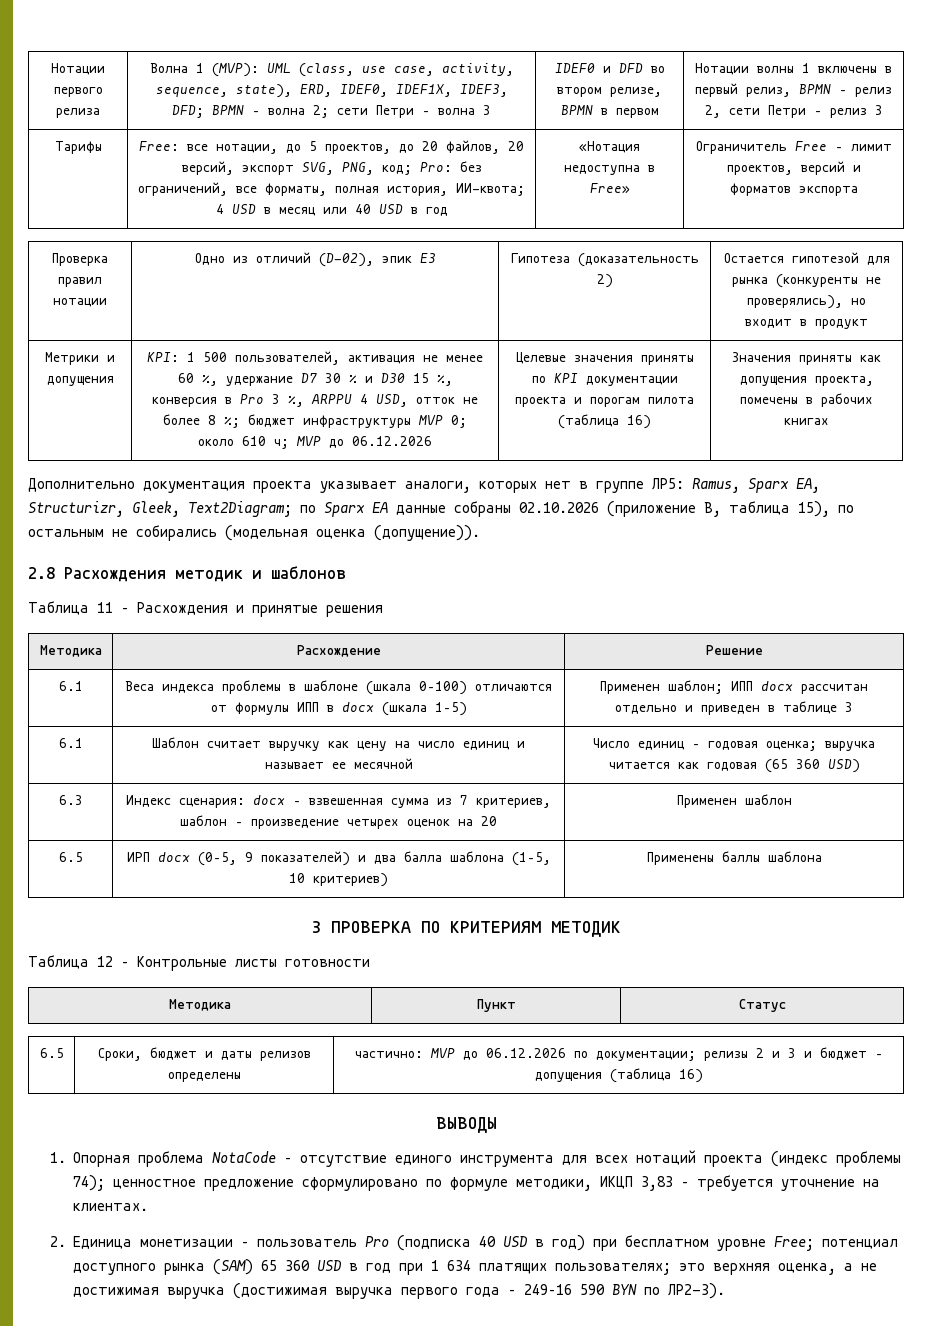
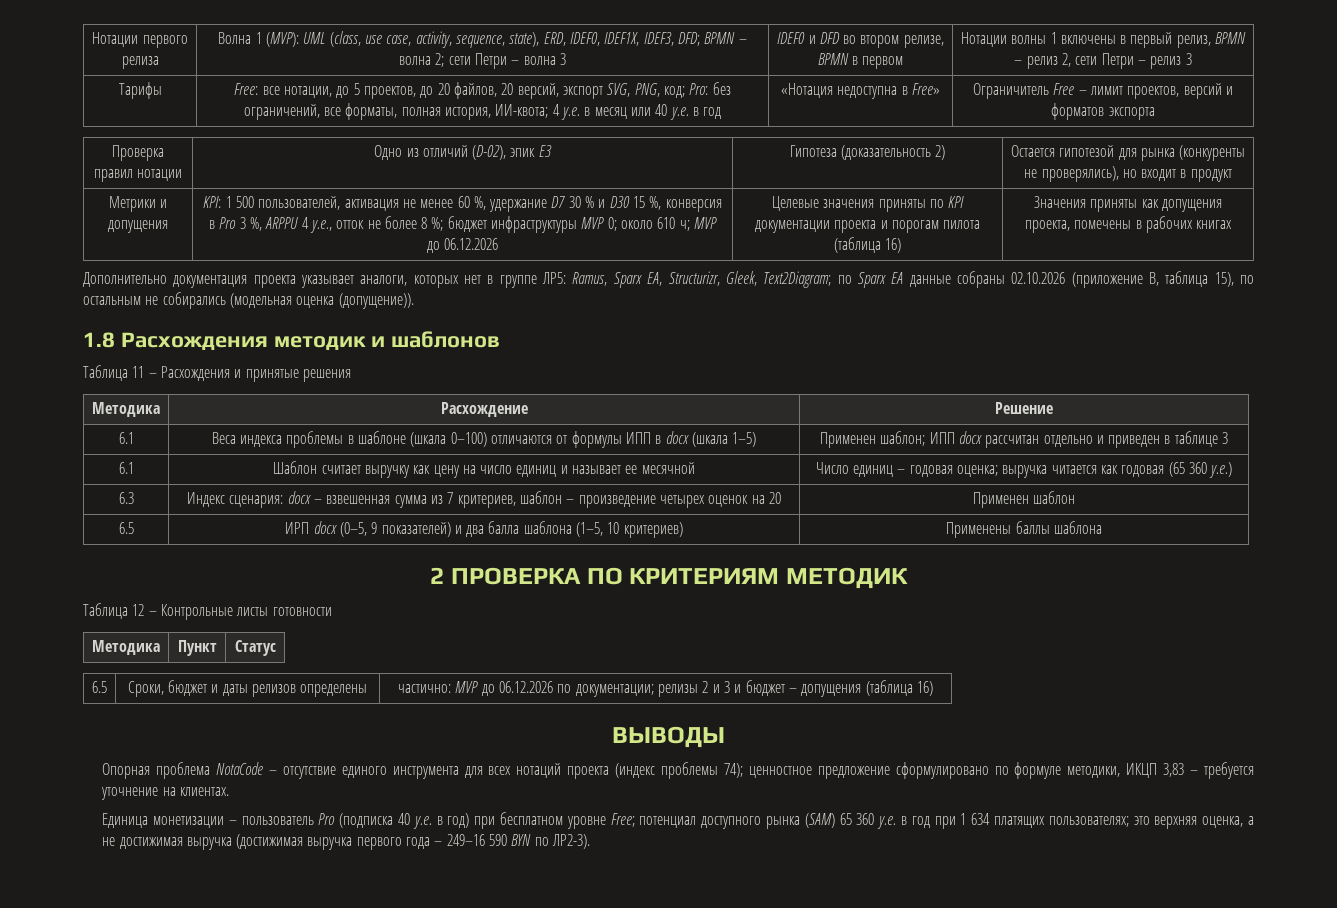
[231,204,256,214] USD -> [561,107,580,120] у.е.
[378,204,403,214] USD -> [669,107,689,120] у.е.
[376,394,408,407] USD, -> [309,220,332,233] у.е.,
[28,567,55,579] 2.8 -> [83,332,115,348] 1.8
[827,759,860,773] USD) -> [1209,462,1233,478] у.е.)
[311,921,321,933] 3 -> [430,567,445,584] 2
[49,1152,66,1163] 1. -> (725, 737) none
[49,1236,66,1247] 2. -> (229, 791) none
[503,1236,528,1247] USD -> [412,816,432,829] у.е.
[317,1260,342,1271] USD -> [877,816,897,829] у.е.

